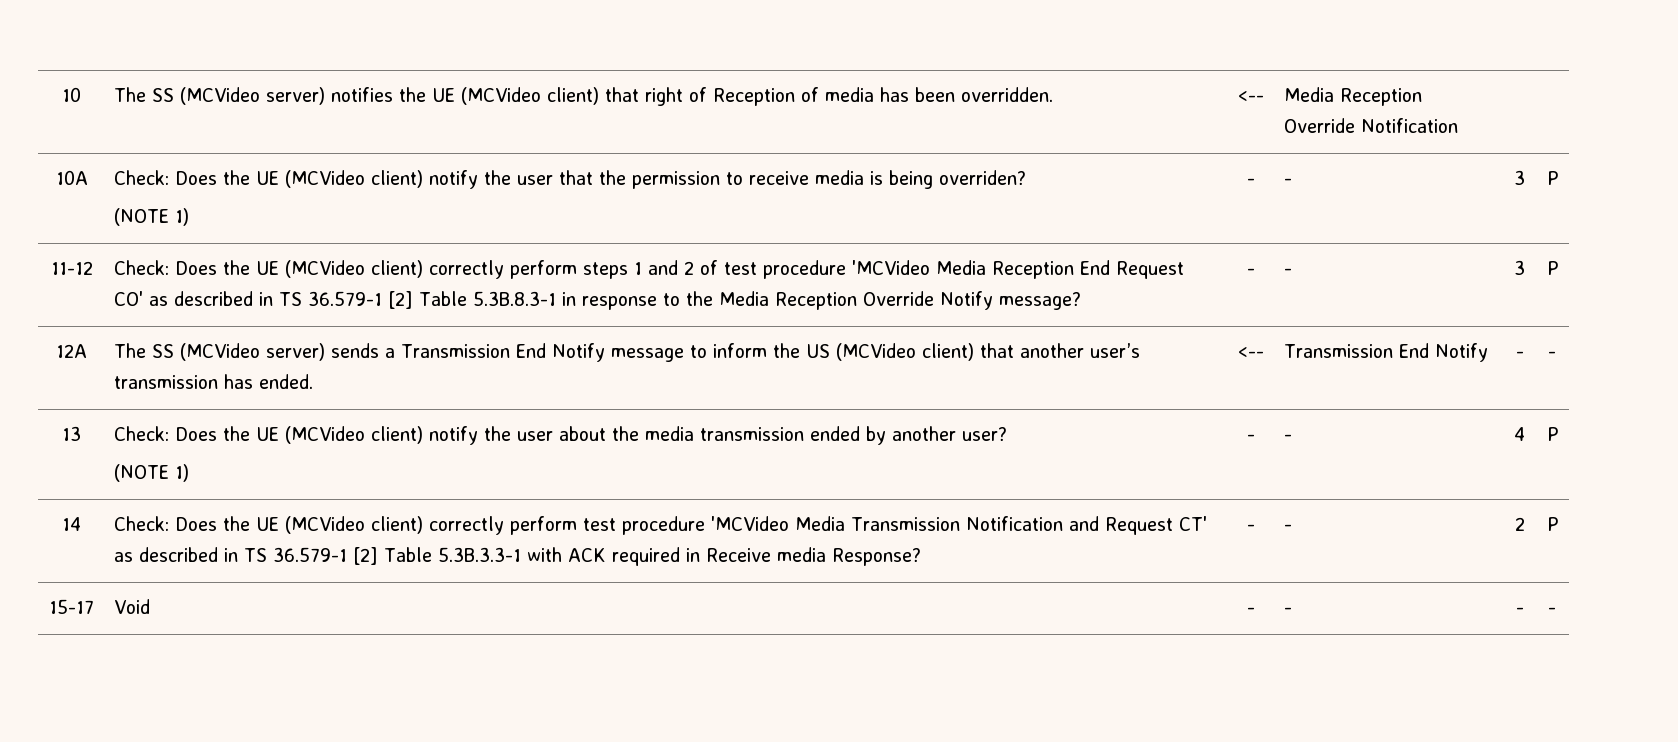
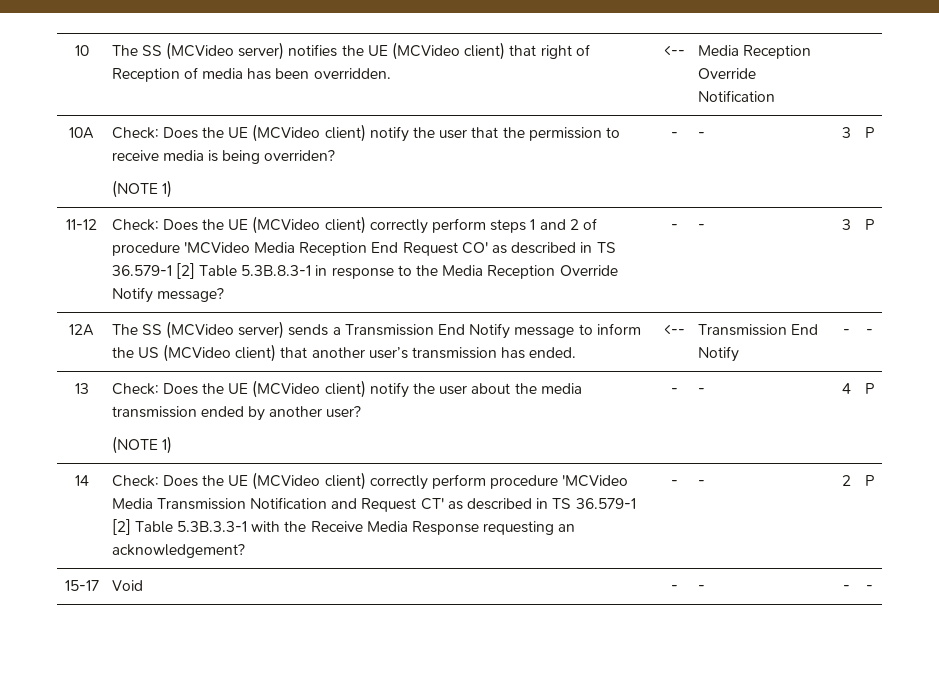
[724,262,758,275] test -> (597, 224) none
[583,518,617,531] test -> (486, 481) none
[568,547,922,566] ACK required in Receive media Response? -> [284,521,576,535] [111,544,245,558] the Receive Media Response requesting an acknowledgement?

